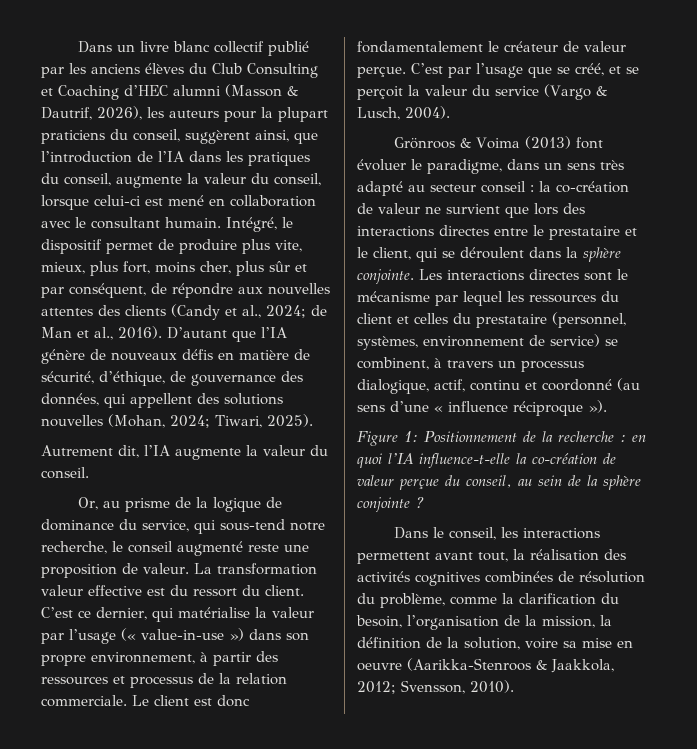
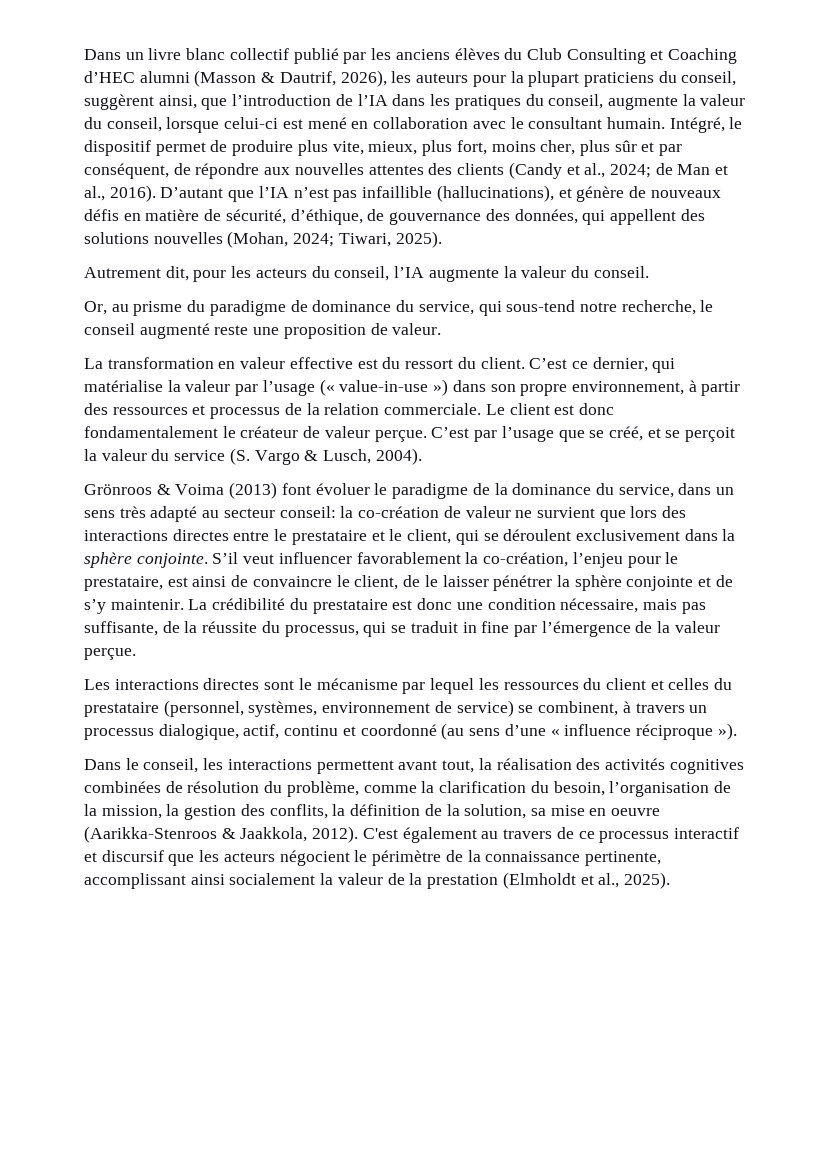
(287, 332) none -> [293,185,572,202] n’est pas infaillible (hallucinations), et
(139, 451) none -> [193,266,390,282] pour les acteurs du conseil,
[174,497,261,512] de la logique -> [187,300,286,316] du paradigme
(189, 568) none -> (442, 329) //
(317, 569) none -> [218,361,236,369] en
[544,84,591,100] (Vargo -> [229,448,300,465] (S. Vargo
[427,159,502,174] paradigme, -> [392,483,674,499] paradigme de la dominance du service,
[481,181,534,193] conseil : -> [279,506,336,518] conseil:
(524, 253) none -> [575,529,680,541] exclusivement
(414, 276) none -> [212,552,679,568] [84,575,733,591] [84,598,706,614] [84,621,720,637] [84,648,136,660] S’il veut influencer favorablement la co-création, l’enjeu pour le prestataire, est ainsi de convaincre le client, de le laisser pénétrer la sphère conjointe et de s’y maintenir. La crédibilité du prestataire est donc une condition nécessaire, mais pas suffisante, de la réussite du processus, qui se traduit in fine par l’émergence de la valeur perçue. //
[357,431,646,446] [357,453,616,468] [357,475,641,490] [357,497,425,512] // Figure 1: Positionnement de la recherche : en quoi l’IA influence-t-elle la co-création de valeur perçue du conseil, au sein de la sphère conjointe ? -> (737, 731) none
(612, 620) none -> [184,804,346,820] gestion des conflits, la
[525,638,558,649] voire -> (527, 811) none
[357,680,514,694] 2012; Svensson, 2010). -> [312,826,739,843] [84,850,661,866] [84,872,670,889] 2012). C'est également au travers de ce processus interactif et discursif que les acteurs négocient le périmètre de la connaissance pertinente, accomplissant ainsi socialement la valeur de la prestation (Elmholdt et al., 2025).

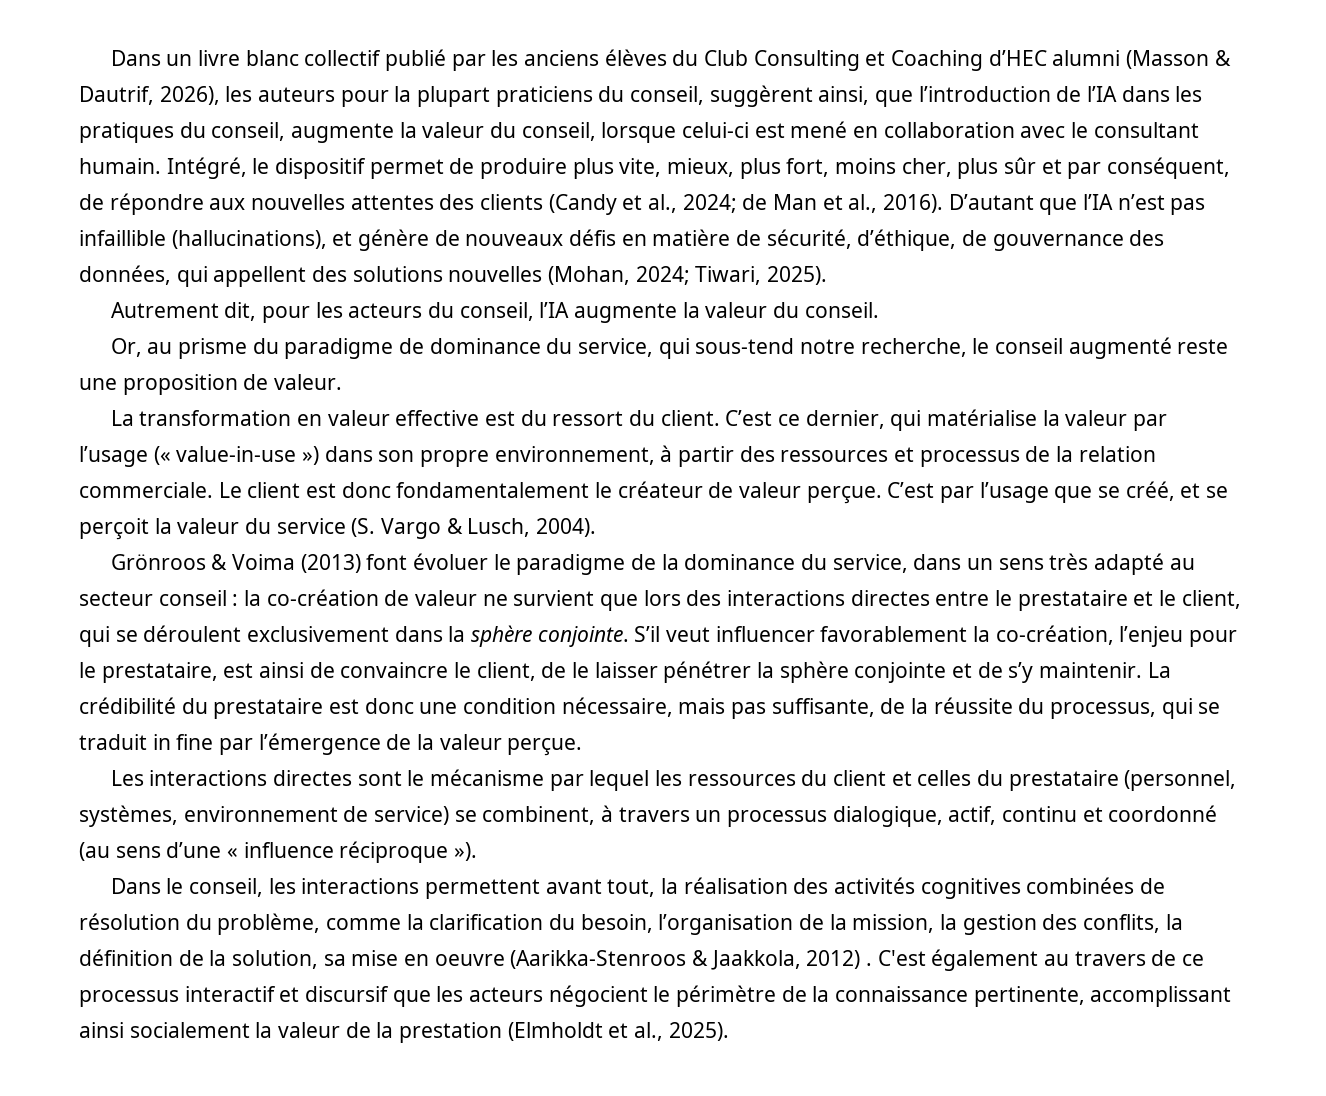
[279,506,336,518] conseil: -> [158,590,239,606] conseil :
[312,826,359,843] 2012). -> [806,950,873,969] 2012) .

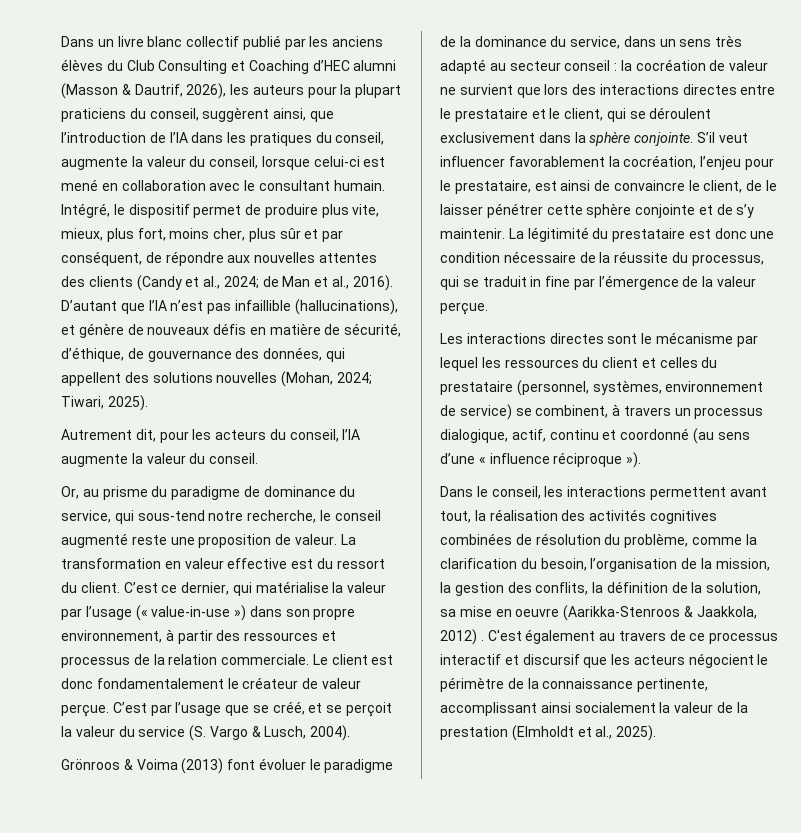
(343, 382) // -> (337, 539) none
[266,589,379,606] co-création -> [635,59,706,71] cocréation
[995,625,1114,645] co-création, -> [623,155,697,169] cocréation,
[757,662,775,678] la -> [546,205,583,215] cette
[79,697,176,714] crédibilité -> [527,227,589,242] légitimité
[561,697,875,719] nécessaire, mais pas suffisante, -> [503,251,576,263] nécessaire

